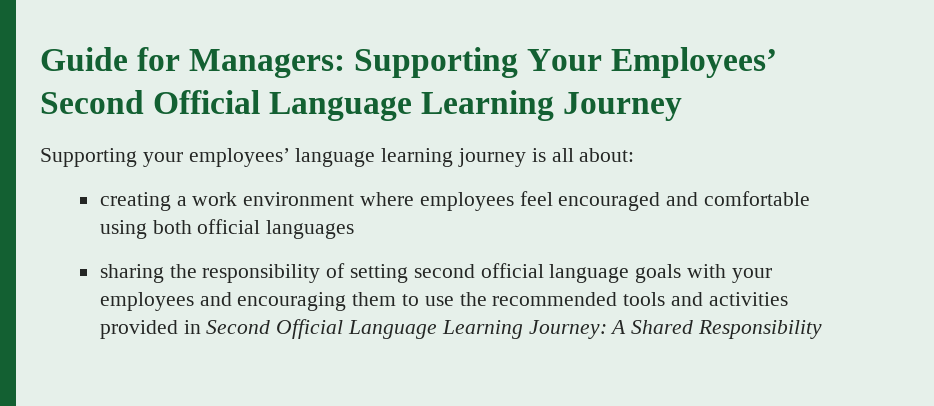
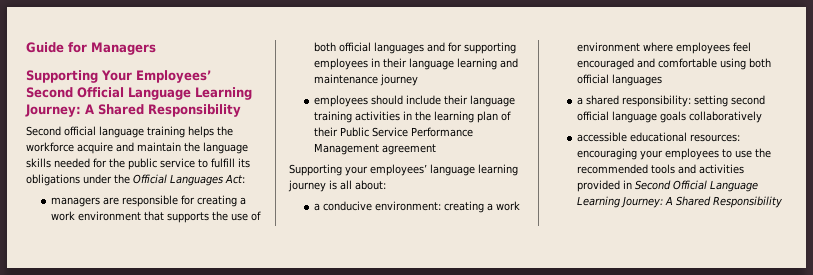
[189,49,346,78] Managers: -> [91,42,156,55] Managers //
[563,92,683,121] Journey -> [25,104,241,117] [26,126,233,138] [26,142,248,154] [26,158,250,170] [26,174,245,186] [50,195,246,207] [50,211,261,223] [313,42,516,54] [313,58,518,70] [313,74,418,86] [313,95,515,107] [313,111,511,123] [313,127,473,137] [313,143,436,155] Journey: A Shared Responsibility // Second official language training helps the workforce acquire and maintain the language skills needed for the public service to fulfill its obligations under the Official Languages Act: // managers are responsible for creating a work environment that supports the use of both official languages and for supporting employees in their language learning and maintenance journey // employees should include their language training activities in the learning plan of their Public Service Performance Management agreement
(635, 155) none -> [313,201,441,211] a conducive environment:
[99,263,346,283] sharing the responsibility of -> [576,95,691,107] a shared responsibility:
[687,264,772,283] [99,292,397,311] with your employees and encouraging them -> [688,111,762,123] [576,132,740,142] [576,148,719,160] collaboratively // accessible educational resources: encouraging your employees

